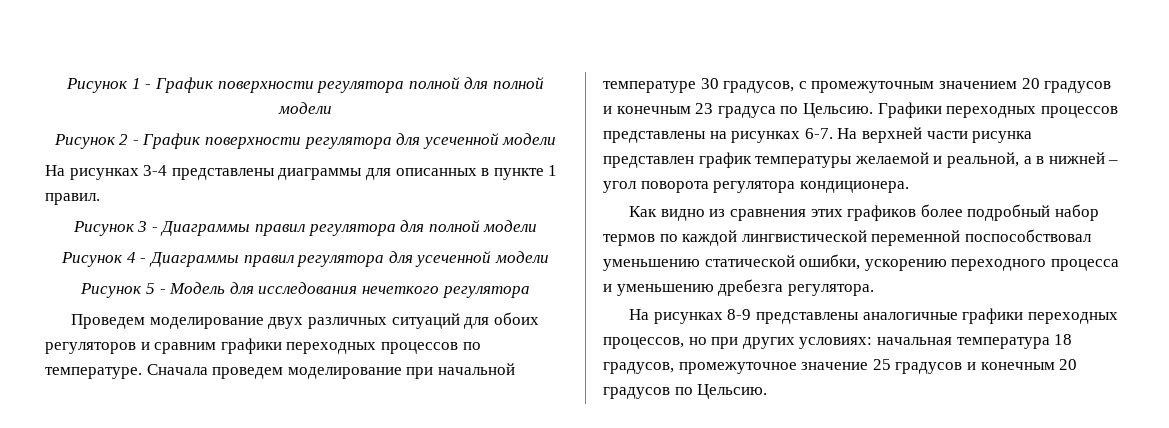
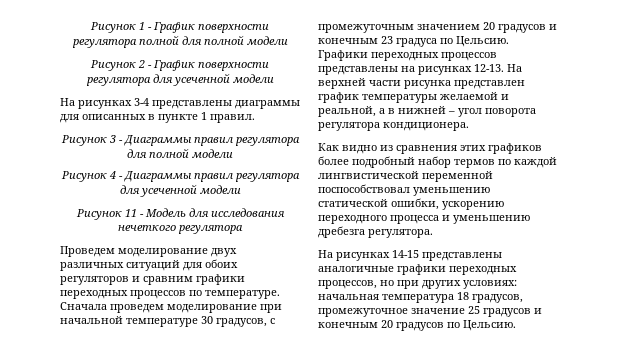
[146,283,156,294] 5 -> [124,209,137,217] 11
[804,128,833,139] 6-7. -> [474,64,504,72] 12-13.
[727,309,752,320] 8-9 -> [392,250,419,258] 14-15

